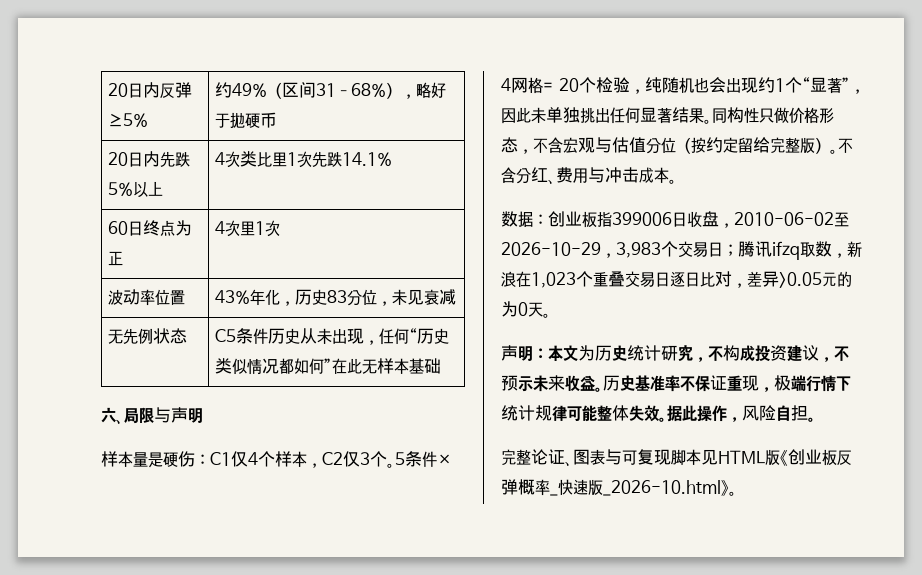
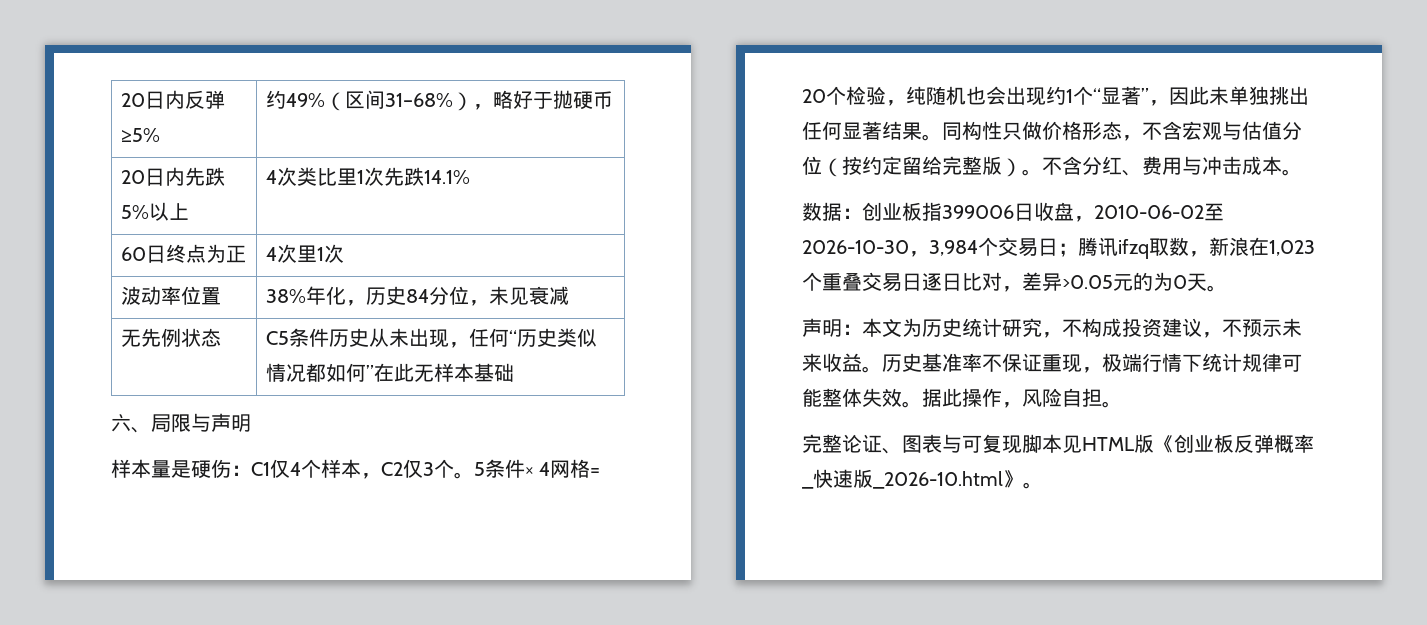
[214,290,250,304] 43% -> [266,289,307,303] 38%
[326,290,347,303] 83 -> [406,289,430,303] 84
[501,242,661,258] 2026-10-29，3,983 -> [802,240,978,257] 2026-10-30，3,984

